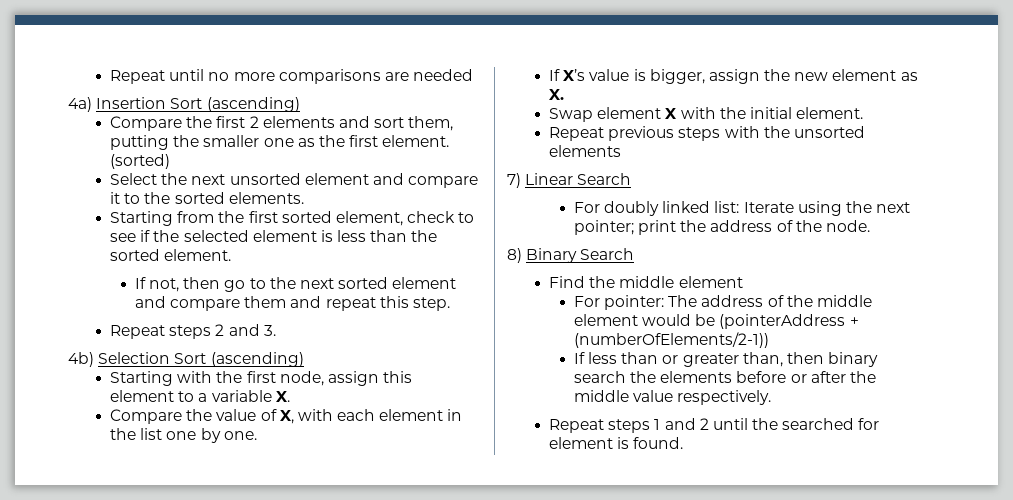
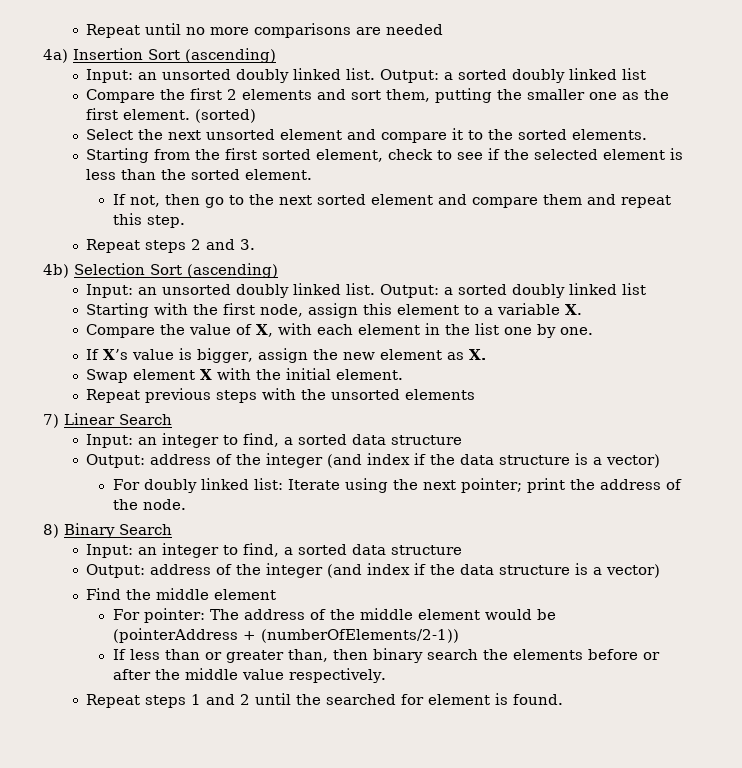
(300, 104) none -> [86,68,647,83] // Input: an unsorted doubly linked list. Output: a sorted doubly linked list
(304, 359) none -> [86,283,647,298] // Input: an unsorted doubly linked list. Output: a sorted doubly linked list
(632, 179) none -> [86,433,463,448] [86,453,661,468] // Input: an integer to find, a sorted data structure // Output: address of the integer (and index if the data structure is a vector)
(635, 254) none -> [86,543,463,558] [86,563,661,578] // Input: an integer to find, a sorted data structure // Output: address of the integer (and index if the data structure is a vector)

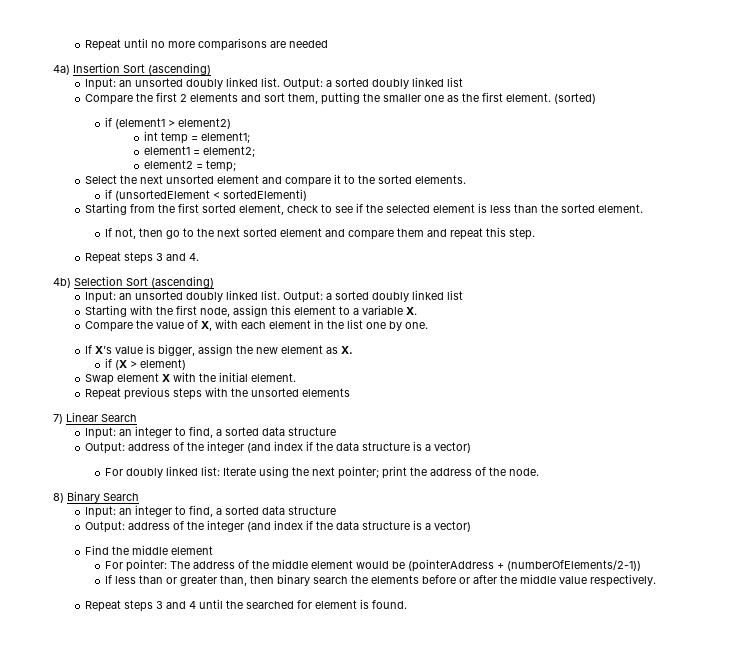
(257, 116) none -> [104,117,231,129] [143,131,250,144] [143,146,255,157] [143,160,236,172] // if (element1 > element2) // int temp = element1; // element1 = element2; // element2 = temp;
(648, 134) none -> [104,189,307,201] // if (unsortedElement < sortedElementi)
[191,239,256,250] 2 and 3. -> [155,253,199,261] 3 and 4.
(487, 354) none -> [104,358,186,370] // if (X > element)
[191,694,251,705] 1 and 2 -> [155,601,196,609] 3 and 4

